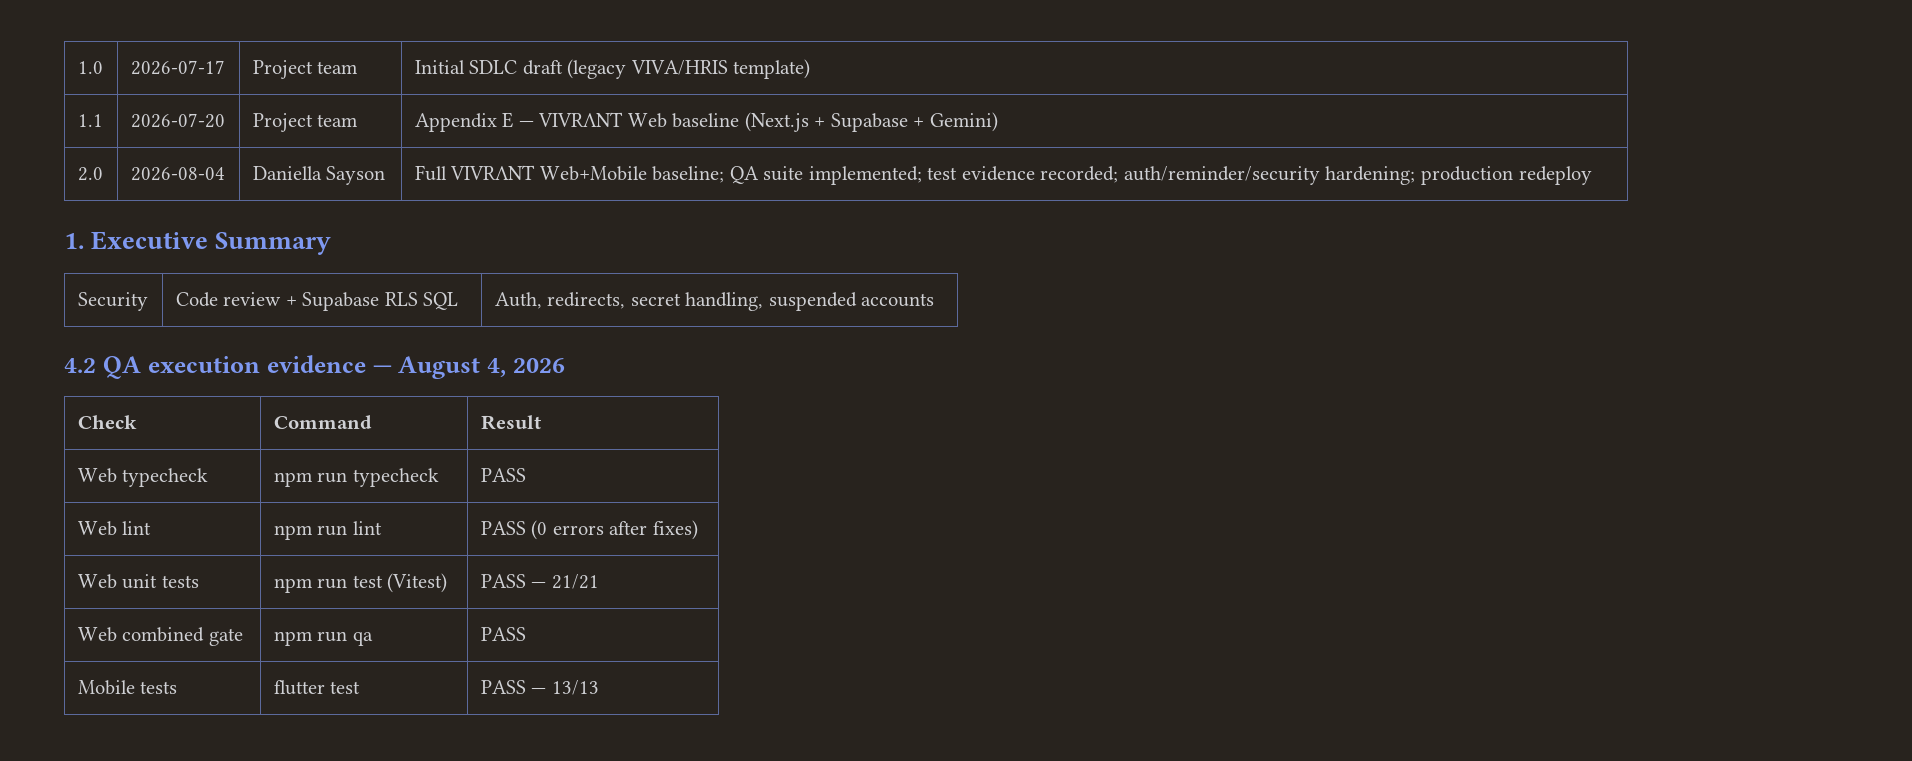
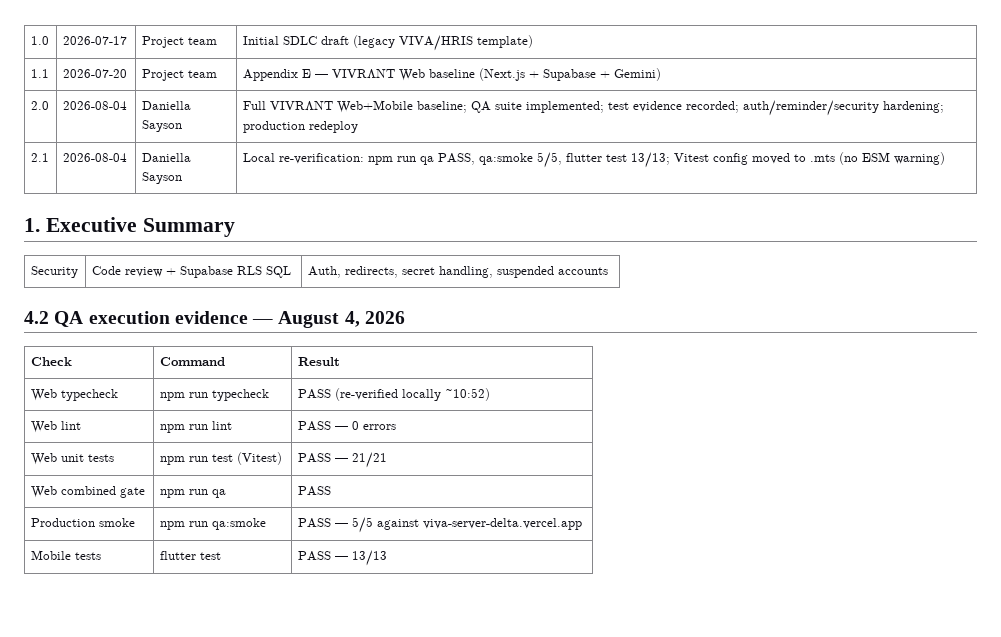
(1592, 175) none -> [30,153,49,162] [62,153,127,162] [141,153,191,162] [141,172,182,184] [242,152,945,168] // 2.1 | 2026-08-04 | Daniella Sayson | Local re-verification: npm run qa PASS, qa:smoke 5/5, flutter test 13/13; Vitest config moved to .mts (no ESM warning)
(526, 475) none -> [334,388,490,401] (re-verified locally ~10:52)
[531,520,548,540] (0 -> [334,421,359,430] — 0
[609,520,698,540] after fixes) -> (396, 427) none
(526, 634) none -> [30,518,135,527] [159,518,266,530] [297,517,582,533] // Production smoke | npm run qa:smoke | PASS — 5/5 against viva-server-delta.vercel.app

